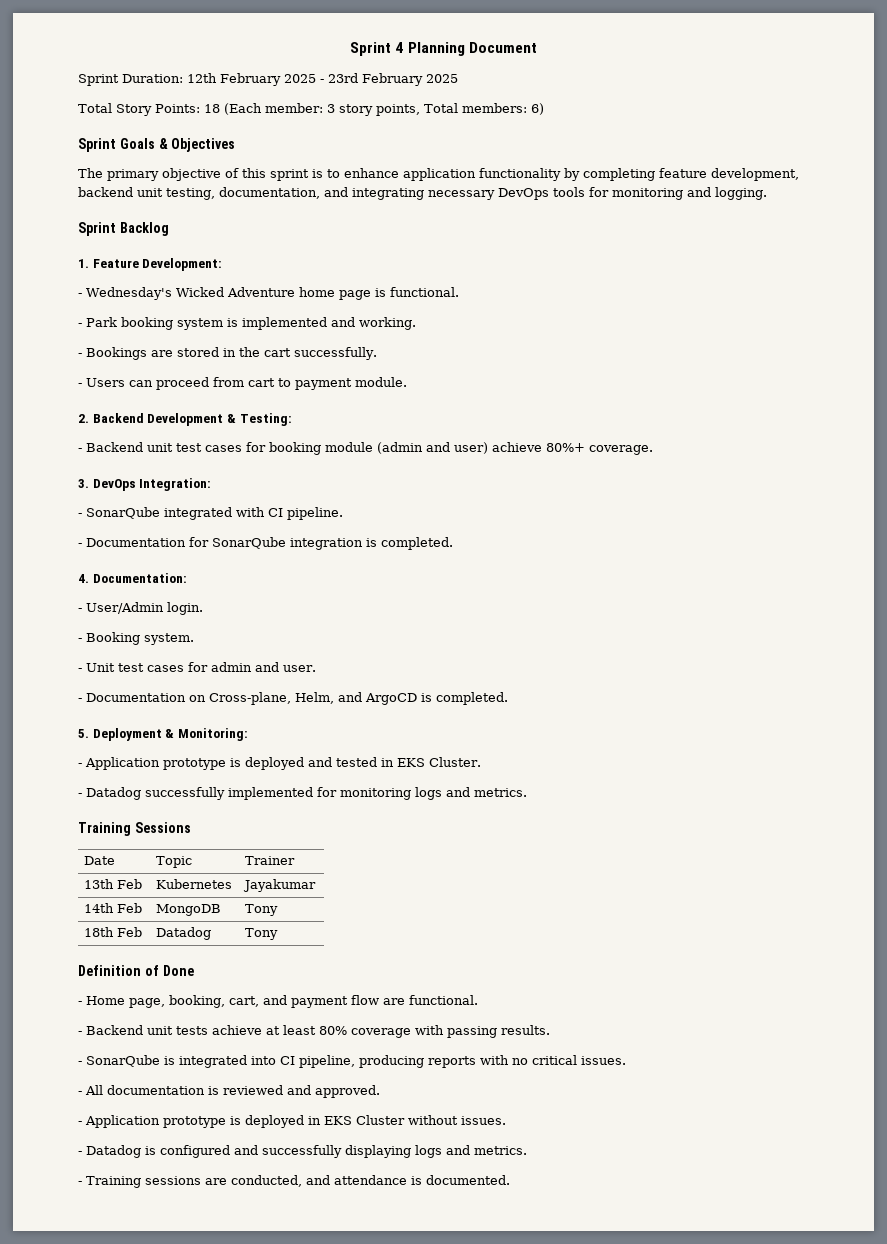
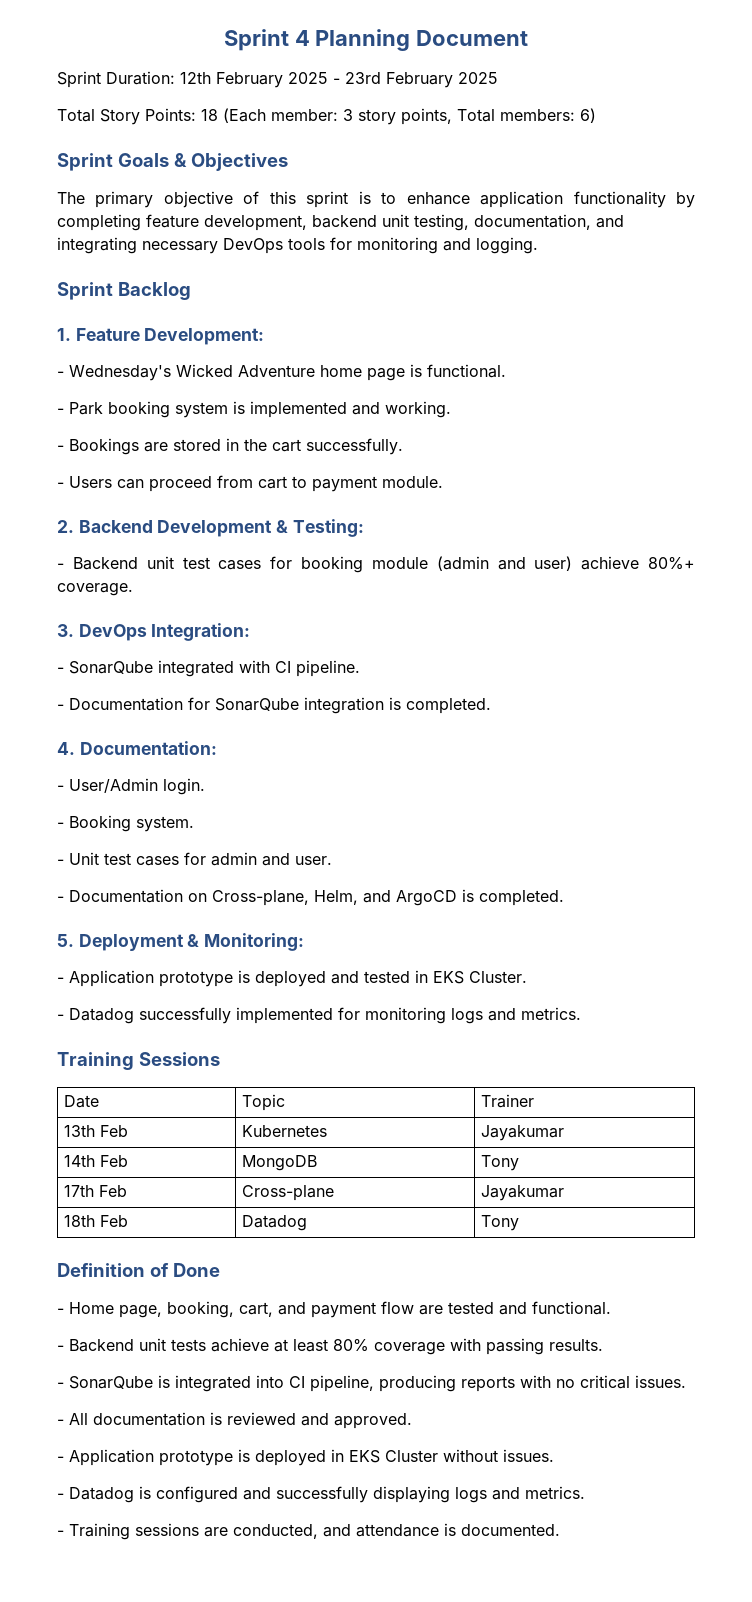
(279, 910) none -> [64,1185,128,1197] [242,1185,335,1201] [481,1185,565,1201] // 17th Feb | Cross-plane | Jayakumar
(405, 1001) none -> [448,1302,527,1315] tested and

